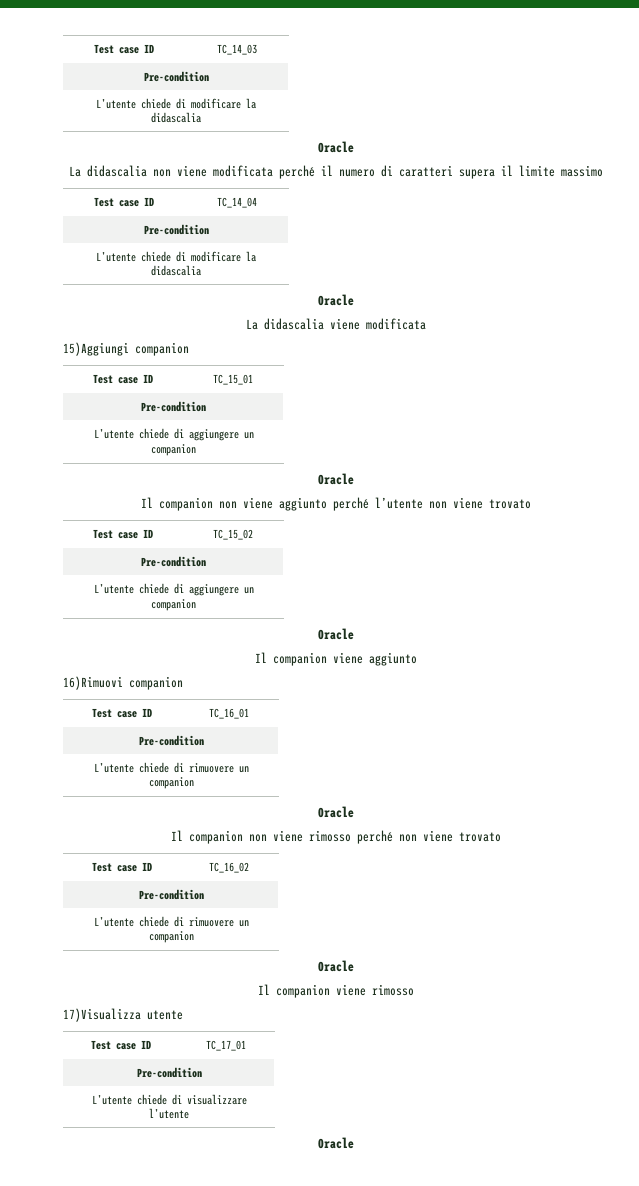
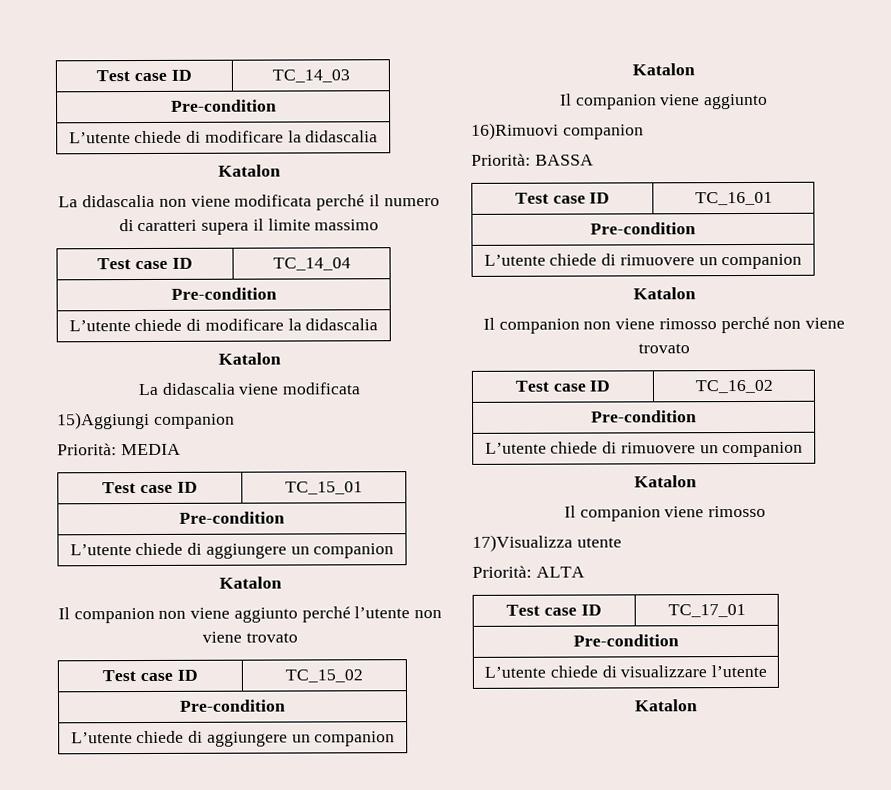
[317,141,354,153] Oracle -> [217,164,281,177] Katalon
[317,294,354,306] Oracle -> [217,352,281,365] Katalon
(189, 349) none -> [57,443,181,456] // Priorità: MEDIA
[317,473,354,485] Oracle -> [218,576,282,589] Katalon
[317,628,354,640] Oracle -> [631,63,695,76] Katalon
(183, 683) none -> [471,153,594,166] // Priorità: BASSA
[317,806,354,818] Oracle -> [632,287,696,300] Katalon
[317,960,354,972] Oracle -> [633,475,697,488] Katalon
(183, 1015) none -> [472,565,585,578] // Priorità: ALTA
[317,1137,354,1149] Oracle -> [634,699,698,712] Katalon

